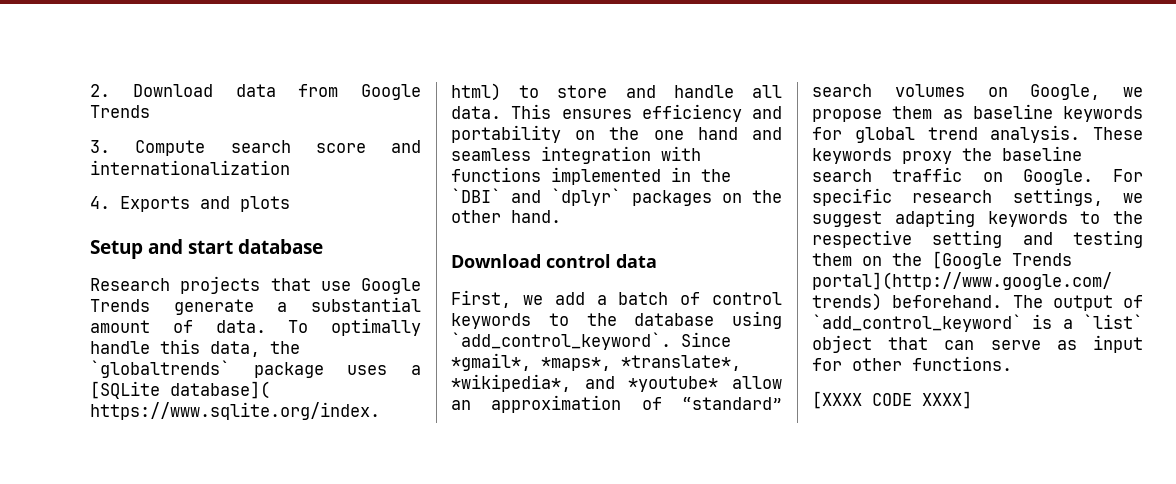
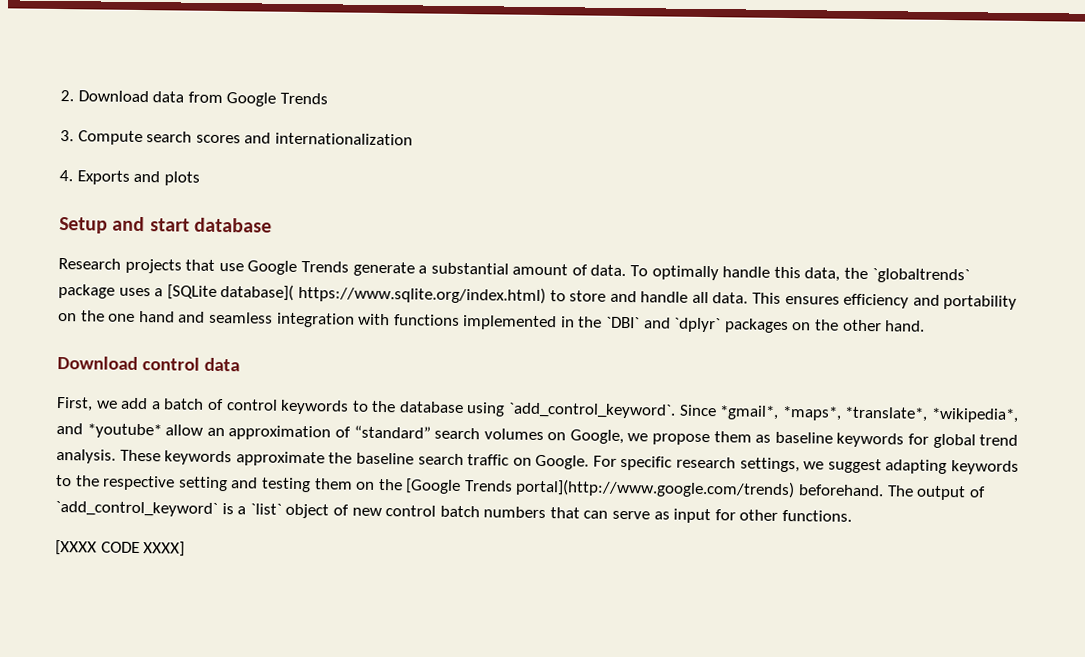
[315,143,366,153] score -> [195,134,241,144] scores
[902,151,952,164] proxy -> [235,451,325,467] approximate
(872, 344) none -> [332,504,547,519] of new control batch numbers

